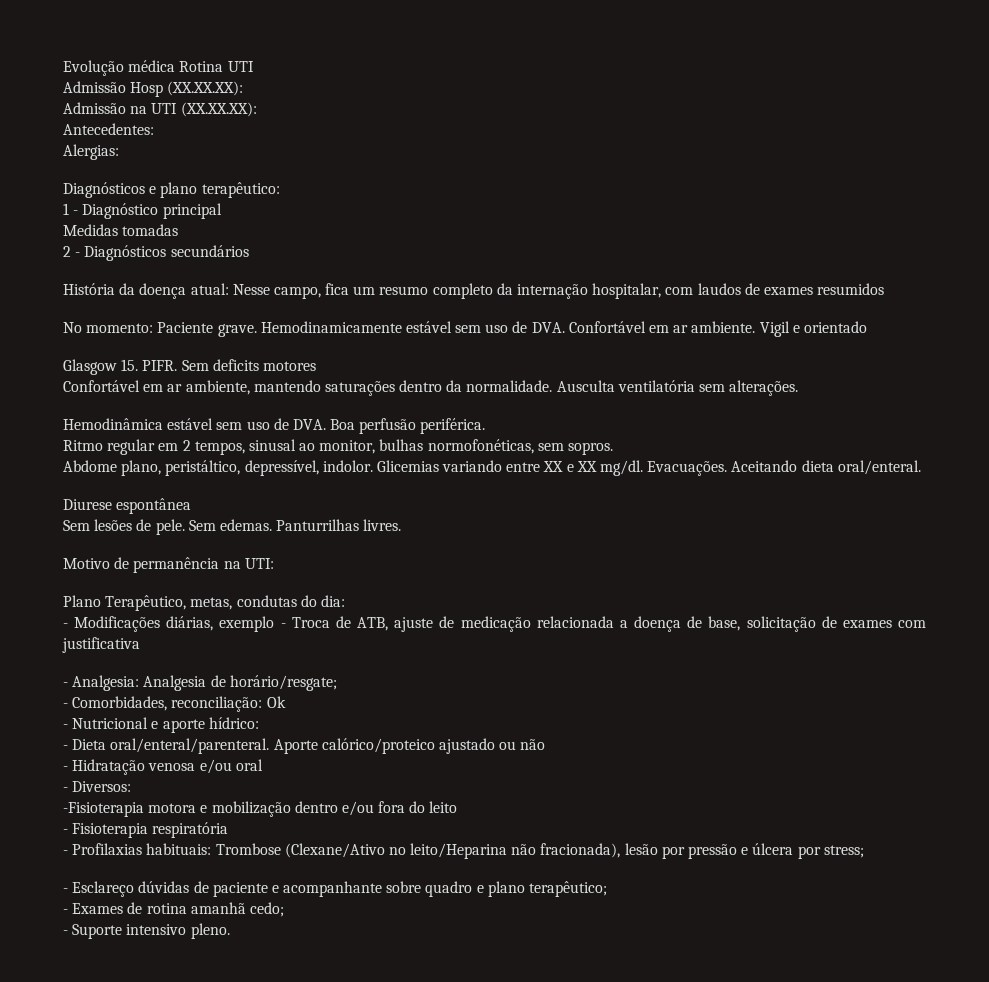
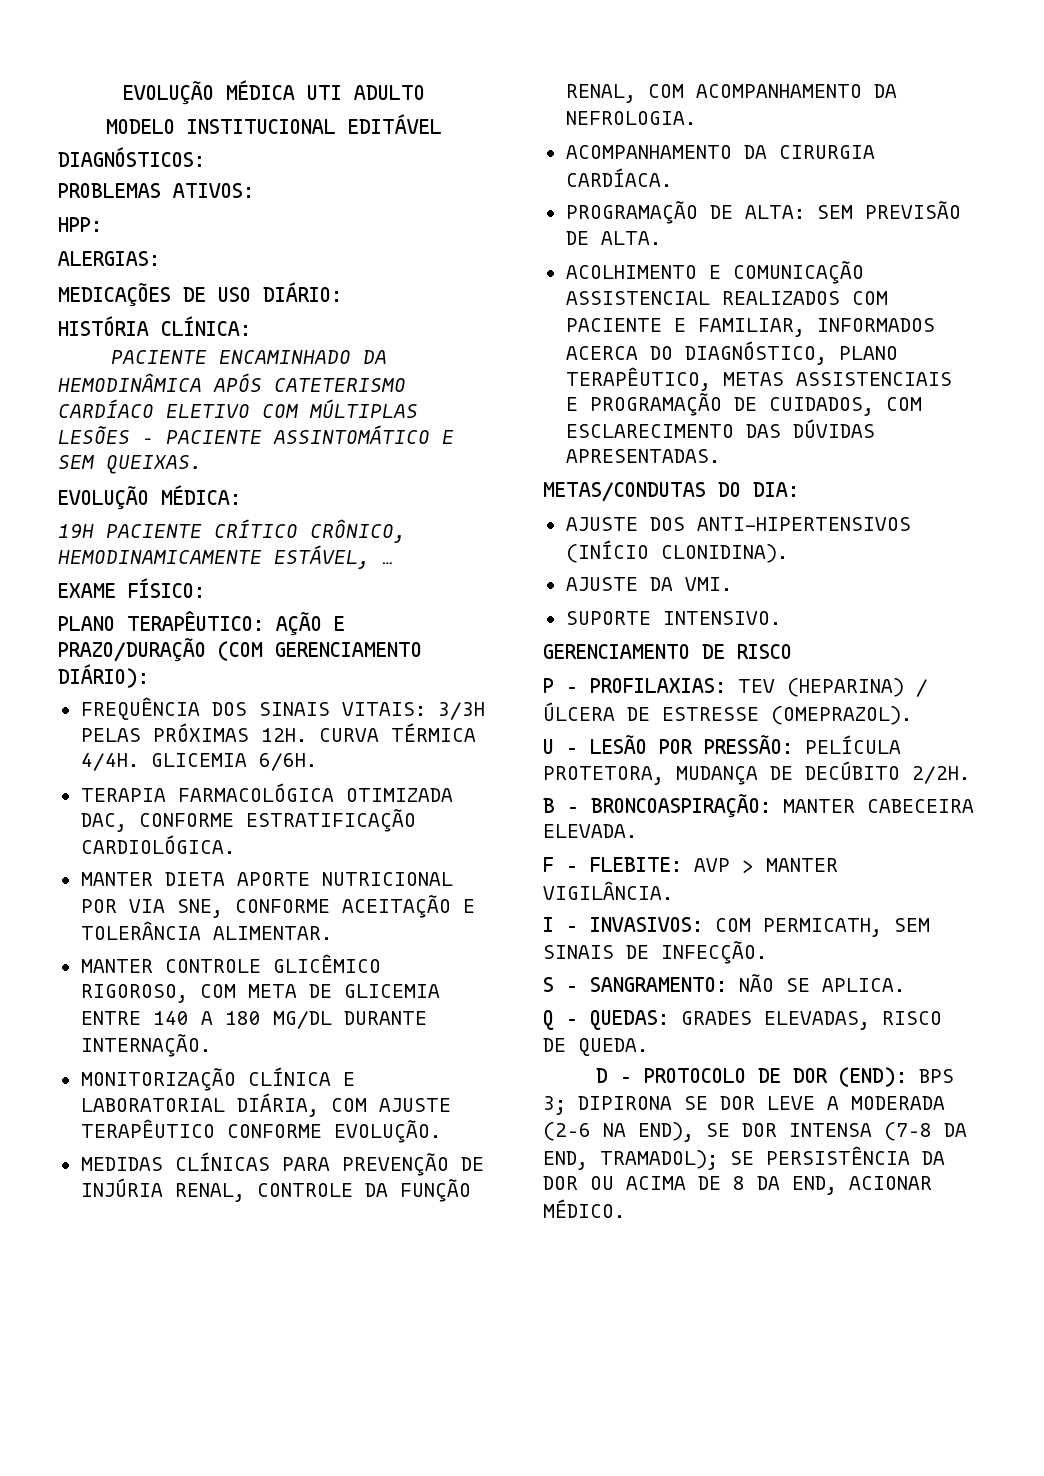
[63,60,254,76] [63,81,244,97] [63,102,257,117] [63,123,154,135] [63,144,119,160] [63,182,280,198] [63,203,222,219] [63,224,179,236] [63,245,249,261] [63,283,885,299] [63,321,867,337] [63,359,316,375] [63,380,799,396] [63,418,486,434] [63,439,614,455] [63,460,921,476] [63,498,192,514] [63,519,402,535] [63,557,274,573] [63,595,345,611] [63,616,926,632] [62,637,140,653] [63,675,337,691] [63,696,286,712] [63,717,259,733] [63,738,546,754] [63,759,263,775] [63,781,132,792] [63,801,458,817] [63,822,229,838] [63,843,864,859] [63,881,608,897] [63,902,284,917] [63,923,230,939] Evolução médica Rotina UTI // Admissão Hosp (XX.XX.XX): // Admissão na UTI (XX.XX.XX): // Antecedentes: // Alergias: // Diagnósticos e plano terapêutico: // 1 - Diagnóstico principal // Medidas tomadas // 2 - Diagnósticos secundários // História da doença atual: Nesse campo, fica um resumo completo da internação hospitalar, com laudos de exames resumidos // No momento: Paciente grave. Hemodinamicamente estável sem uso de DVA. Confortável em ar ambiente. Vigil e orientado // Glasgow 15. PIFR. Sem deficits motores // Confortável em ar ambiente, mantendo saturações dentro da normalidade. Ausculta ventilatória sem alterações. // Hemodinâmica estável sem uso de DVA. Boa perfusão periférica. // Ritmo regular em 2 tempos, sinusal ao monitor, bulhas normofonéticas, sem sopros. // Abdome plano, peristáltico, depressível, indolor. Glicemias variando entre XX e XX mg/dl. Evacuações. Aceitando dieta oral/enteral. // Diurese espontânea // Sem lesões de pele. Sem edemas. Panturrilhas livres. // Motivo de permanência na UTI: // Plano Terapêutico, metas, condutas do dia: // - Modificações diárias, exemplo - Troca de ATB, ajuste de medicação relacionada a doença de base, solicitação de exames com justificativa // - Analgesia: Analgesia de horário/resgate; // - Comorbidades, reconciliação: Ok // - Nutricional e aporte hídrico: // - Dieta oral/enteral/parenteral. Aporte calórico/proteico ajustado ou não // - Hidratação venosa e/ou oral // - Diversos: // -Fisioterapia motora e mobilização dentro e/ou fora do leito // - Fisioterapia respiratória // - Profilaxias habituais: Trombose (Clexane/Ativo no leito/Heparina não fracionada), lesão por pressão e úlcera por stress; // - Esclareço dúvidas de paciente e acompanhante sobre quadro e plano terapêutico; // - Exames de rotina amanhã cedo; // - Suporte intensivo pleno. -> [122,80,425,105] [105,114,442,134] [58,147,205,167] [58,183,254,198] [58,217,102,232] [58,251,160,266] [58,282,342,307] [58,316,251,336] [111,350,388,364] [58,373,406,392] [58,399,418,418] [58,425,454,444] [58,455,202,474] [58,485,241,510] [58,519,406,543] [58,545,394,569] [58,578,205,598] [58,611,345,636] [58,638,422,662] [58,664,149,688] [80,697,485,720] [80,723,476,742] [80,753,317,771] [80,783,453,802] [80,809,416,832] [80,835,235,854] [80,872,453,886] [80,895,475,918] [80,921,332,940] [80,954,381,973] [80,984,440,1003] [80,1011,427,1029] [80,1034,211,1057] [80,1067,355,1091] [80,1093,451,1117] [80,1119,441,1143] [80,1152,484,1176] [80,1178,471,1202] [565,84,897,103] [565,111,696,125] [565,145,875,159] [565,168,672,187] [565,201,961,224] [565,231,661,245] [565,261,864,284] [565,291,888,305] [565,318,935,337] [565,341,898,365] [565,367,952,391] [565,393,922,416] [565,419,875,438] [565,449,720,463] [543,482,799,502] [565,517,911,531] [565,540,788,563] [565,577,732,591] [565,611,781,625] [543,644,792,659] [543,678,928,697] [543,702,912,725] [543,735,901,754] [543,761,970,785] [543,794,974,818] [543,824,637,838] [543,857,838,873] [543,881,673,900] [543,917,930,937] [543,941,767,964] [543,974,905,992] [543,1010,942,1030] [543,1038,648,1056] [596,1067,955,1087] [543,1096,945,1115] [543,1122,967,1142] [543,1146,945,1170] [543,1176,932,1195] [543,1199,625,1218] EVOLUÇÃO MÉDICA UTI ADULTO // MODELO INSTITUCIONAL EDITÁVEL // DIAGNÓSTICOS: // PROBLEMAS ATIVOS: // HPP: // ALERGIAS: // MEDICAÇÕES DE USO DIÁRIO: // HISTÓRIA CLÍNICA: // PACIENTE ENCAMINHADO DA HEMODINÂMICA APÓS CATETERISMO CARDÍACO ELETIVO COM MÚLTIPLAS LESÕES – PACIENTE ASSINTOMÁTICO E SEM QUEIXAS. // EVOLUÇÃO MÉDICA: // 19H PACIENTE CRÍTICO CRÔNICO, HEMODINAMICAMENTE ESTÁVEL, … // EXAME FÍSICO: // PLANO TERAPÊUTICO: AÇÃO E PRAZO/DURAÇÃO (COM GERENCIAMENTO DIÁRIO): // FREQUÊNCIA DOS SINAIS VITAIS: 3/3H PELAS PRÓXIMAS 12H. CURVA TÉRMICA 4/4H. GLICEMIA 6/6H. // TERAPIA FARMACOLÓGICA OTIMIZADA DAC, CONFORME ESTRATIFICAÇÃO CARDIOLÓGICA. // MANTER DIETA APORTE NUTRICIONAL POR VIA SNE, CONFORME ACEITAÇÃO E TOLERÂNCIA ALIMENTAR. // MANTER CONTROLE GLICÊMICO RIGOROSO, COM META DE GLICEMIA ENTRE 140 A 180 MG/DL DURANTE INTERNAÇÃO. // MONITORIZAÇÃO CLÍNICA E LABORATORIAL DIÁRIA, COM AJUSTE TERAPÊUTICO CONFORME EVOLUÇÃO. // MEDIDAS CLÍNICAS PARA PREVENÇÃO DE INJÚRIA RENAL, CONTROLE DA FUNÇÃO RENAL, COM ACOMPANHAMENTO DA NEFROLOGIA. // ACOMPANHAMENTO DA CIRURGIA CARDÍACA. // PROGRAMAÇÃO DE ALTA: SEM PREVISÃO DE ALTA. // ACOLHIMENTO E COMUNICAÇÃO ASSISTENCIAL REALIZADOS COM PACIENTE E FAMILIAR, INFORMADOS ACERCA DO DIAGNÓSTICO, PLANO TERAPÊUTICO, METAS ASSISTENCIAIS E PROGRAMAÇÃO DE CUIDADOS, COM ESCLARECIMENTO DAS DÚVIDAS APRESENTADAS. // METAS/CONDUTAS DO DIA: // AJUSTE DOS ANTI-HIPERTENSIVOS (INÍCIO CLONIDINA). // AJUSTE DA VMI. // SUPORTE INTENSIVO. // GERENCIAMENTO DE RISCO // P – PROFILAXIAS: TEV (HEPARINA) / ÚLCERA DE ESTRESSE (OMEPRAZOL). // U – LESÃO POR PRESSÃO: PELÍCULA PROTETORA, MUDANÇA DE DECÚBITO 2/2H. // B – BRONCOASPIRAÇÃO: MANTER CABECEIRA ELEVADA. // F – FLEBITE: AVP > MANTER VIGILÂNCIA. // I – INVASIVOS: COM PERMICATH, SEM SINAIS DE INFECÇÃO. // S – SANGRAMENTO: NÃO SE APLICA. // Q – QUEDAS: GRADES ELEVADAS, RISCO DE QUEDA. // D – PROTOCOLO DE DOR (END): BPS 3; DIPIRONA SE DOR LEVE A MODERADA (2–6 NA END), SE DOR INTENSA (7–8 DA END, TRAMADOL); SE PERSISTÊNCIA DA DOR OU ACIMA DE 8 DA END, ACIONAR MÉDICO.

